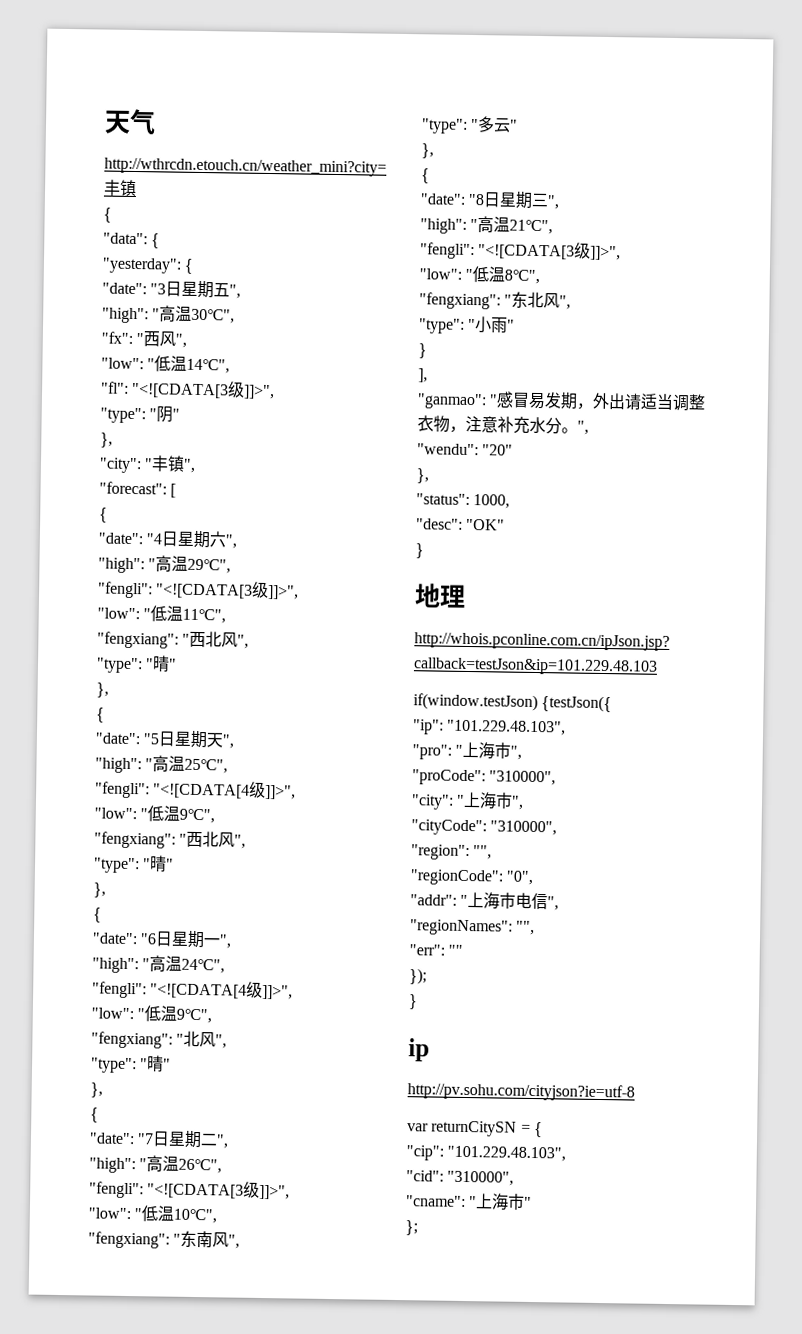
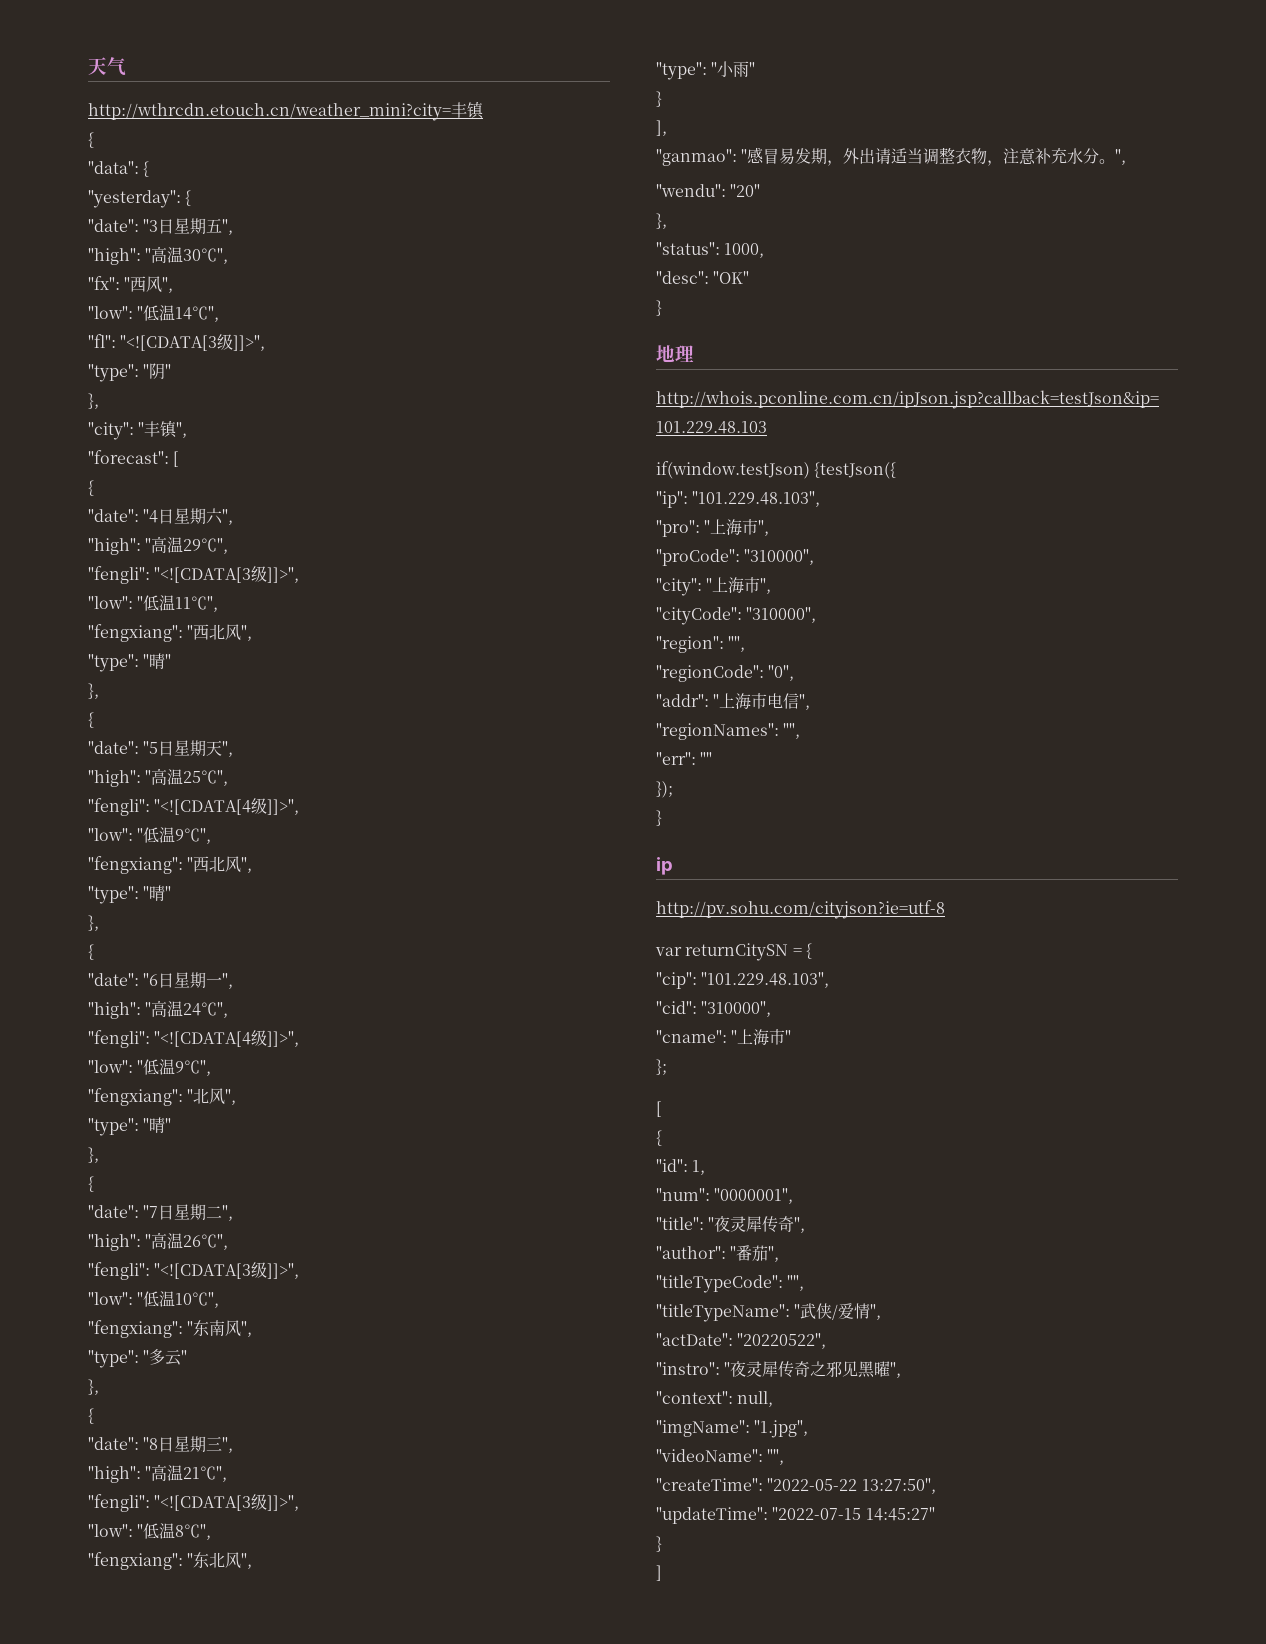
(418, 1228) none -> [656,1101,662,1117] [656,1130,662,1146] [656,1159,706,1175] [656,1188,794,1204] [656,1216,806,1233] [656,1245,780,1262] [656,1275,805,1293] [656,1303,882,1322] [656,1333,827,1349] [656,1361,902,1378] [656,1391,774,1407] [656,1420,809,1438] [656,1449,785,1465] [656,1478,936,1494] [656,1507,935,1524] [656,1536,662,1552] [656,1565,662,1581] // [ // { // "id": 1, // "num": "0000001", // "title": "夜灵犀传奇", // "author": "番茄", // "titleTypeCode": "", // "titleTypeName": "武侠/爱情", // "actDate": "20220522", // "instro": "夜灵犀传奇之邪见黑曜", // "context": null, // "imgName": "1.jpg", // "videoName": "", // "createTime": "2022-05-22 13:27:50", // "updateTime": "2022-07-15 14:45:27" // } // ]

